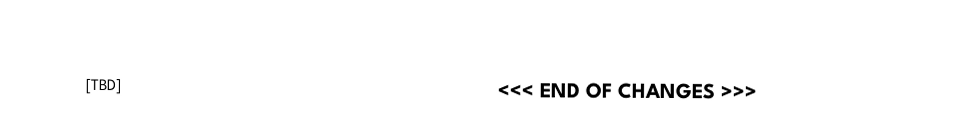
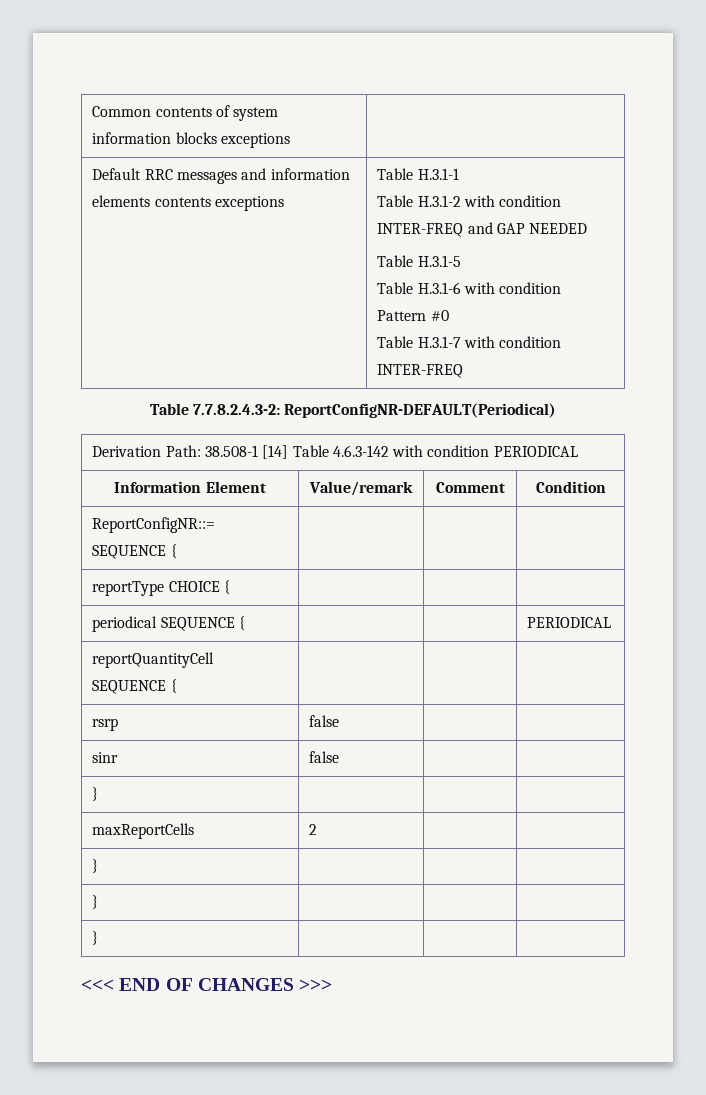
[85,78,121,95] [TBD] -> [92,105,279,121] [92,132,290,148] [92,168,350,184] [92,195,284,211] [377,168,459,180] [377,195,562,207] [377,222,588,237] [377,255,461,267] [377,282,562,294] [377,310,449,321] [377,336,562,348] [377,364,464,378] [149,403,557,418] [92,445,578,459] [114,481,266,493] [309,481,413,496] [435,482,505,493] [535,481,606,493] [92,517,216,533] [92,544,177,559] [92,580,230,596] [92,616,245,632] [527,617,612,628] [92,652,215,668] [92,679,177,694] [92,718,119,731] [309,715,340,727] [92,752,119,763] [309,751,340,763] [92,787,99,801] [92,823,195,839] [309,824,318,835] [92,859,99,873] [92,895,99,909] [92,931,99,945] Common contents of system information blocks exceptions | // Default RRC messages and information elements contents exceptions | Table H.3.1-1 // Table H.3.1-2 with condition INTER-FREQ and GAP NEEDED // Table H.3.1-5 // Table H.3.1-6 with condition Pattern #0 // Table H.3.1-7 with condition INTER-FREQ // Table 7.7.8.2.4.3-2: ReportConfigNR-DEFAULT(Periodical) // Derivation Path: 38.508-1 [14] Table 4.6.3-142 with condition PERIODICAL // Information Element | Value/remark | Comment | Condition // ReportConfigNR::= SEQUENCE { | | | // reportType CHOICE { | | | // periodical SEQUENCE { | | | PERIODICAL // reportQuantityCell SEQUENCE { | | | // rsrp | false | | // sinr | false | | // } | | | // maxReportCells | 2 | | // } | | | // } | | | // } | | |

